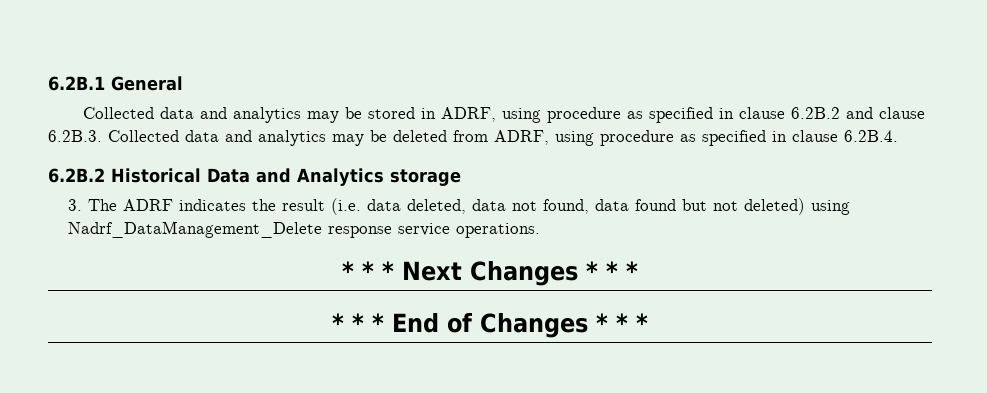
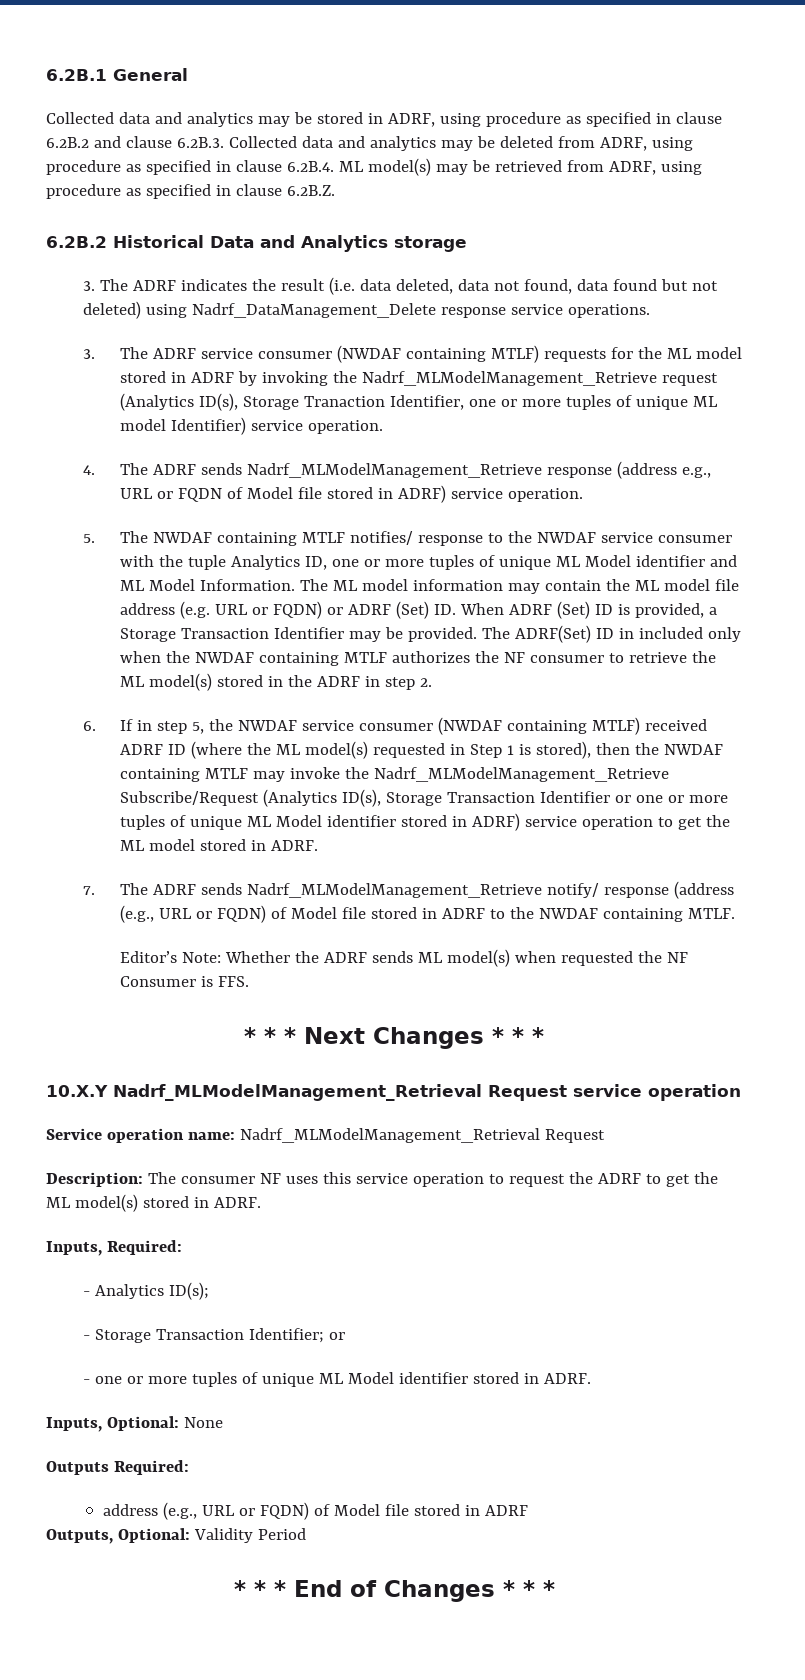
(898, 136) none -> [338,158,702,176] [46,184,335,199] ML model(s) may be retrieved from ADRF, using procedure as specified in clause 6.2B.Z.
(540, 230) none -> [82,345,742,363] [119,371,718,386] [119,393,718,411] [119,417,383,435] [82,461,711,479] [119,485,583,503] [82,531,732,546] [119,555,737,570] [119,579,739,594] [119,601,717,619] [119,625,741,643] [119,651,716,666] [119,673,432,691] [82,717,707,735] [119,741,723,759] [119,767,669,782] [119,789,728,807] [119,813,730,831] [119,839,318,851] [82,881,734,899] [119,905,735,923] [119,949,688,967] [119,976,249,987] // 3. The ADRF service consumer (NWDAF containing MTLF) requests for the ML model stored in ADRF by invoking the Nadrf_MLModelManagement_Retrieve request (Analytics ID(s), Storage Tranaction Identifier, one or more tuples of unique ML model Identifier) service operation. // 4. The ADRF sends Nadrf_MLModelManagement_Retrieve response (address e.g., URL or FQDN of Model file stored in ADRF) service operation. // 5. The NWDAF containing MTLF notifies/ response to the NWDAF service consumer with the tuple Analytics ID, one or more tuples of unique ML Model identifier and ML Model Information. The ML model information may contain the ML model file address (e.g. URL or FQDN) or ADRF (Set) ID. When ADRF (Set) ID is provided, a Storage Transaction Identifier may be provided. The ADRF(Set) ID in included only when the NWDAF containing MTLF authorizes the NF consumer to retrieve the ML model(s) stored in the ADRF in step 2. // 6. If in step 5, the NWDAF service consumer (NWDAF containing MTLF) received ADRF ID (where the ML model(s) requested in Step 1 is stored), then the NWDAF containing MTLF may invoke the Nadrf_MLModelManagement_Retrieve Subscribe/Request (Analytics ID(s), Storage Transaction Identifier or one or more tuples of unique ML Model identifier stored in ADRF) service operation to get the ML model stored in ADRF. // 7. The ADRF sends Nadrf_MLModelManagement_Retrieve notify/ response (address (e.g., URL or FQDN) of Model file stored in ADRF to the NWDAF containing MTLF. // Editor’s Note: Whether the ADRF sends ML model(s) when requested the NF Consumer is FFS.
(638, 270) none -> [46,1084,741,1101] [46,1128,605,1143] [46,1172,718,1187] [46,1194,261,1212] [46,1240,182,1256] [82,1282,209,1300] [82,1328,345,1343] [82,1372,591,1387] [46,1416,223,1432] [46,1460,189,1475] [103,1502,529,1520] [46,1528,306,1544] // 10.X.Y Nadrf_MLModelManagement_Retrieval Request service operation // Service operation name: Nadrf_MLModelManagement_Retrieval Request // Description: The consumer NF uses this service operation to request the ADRF to get the ML model(s) stored in ADRF. // Inputs, Required: // - Analytics ID(s); // - Storage Transaction Identifier; or // - one or more tuples of unique ML Model identifier stored in ADRF. // Inputs, Optional: None // Outputs Required: // address (e.g., URL or FQDN) of Model file stored in ADRF // Outputs, Optional: Validity Period

